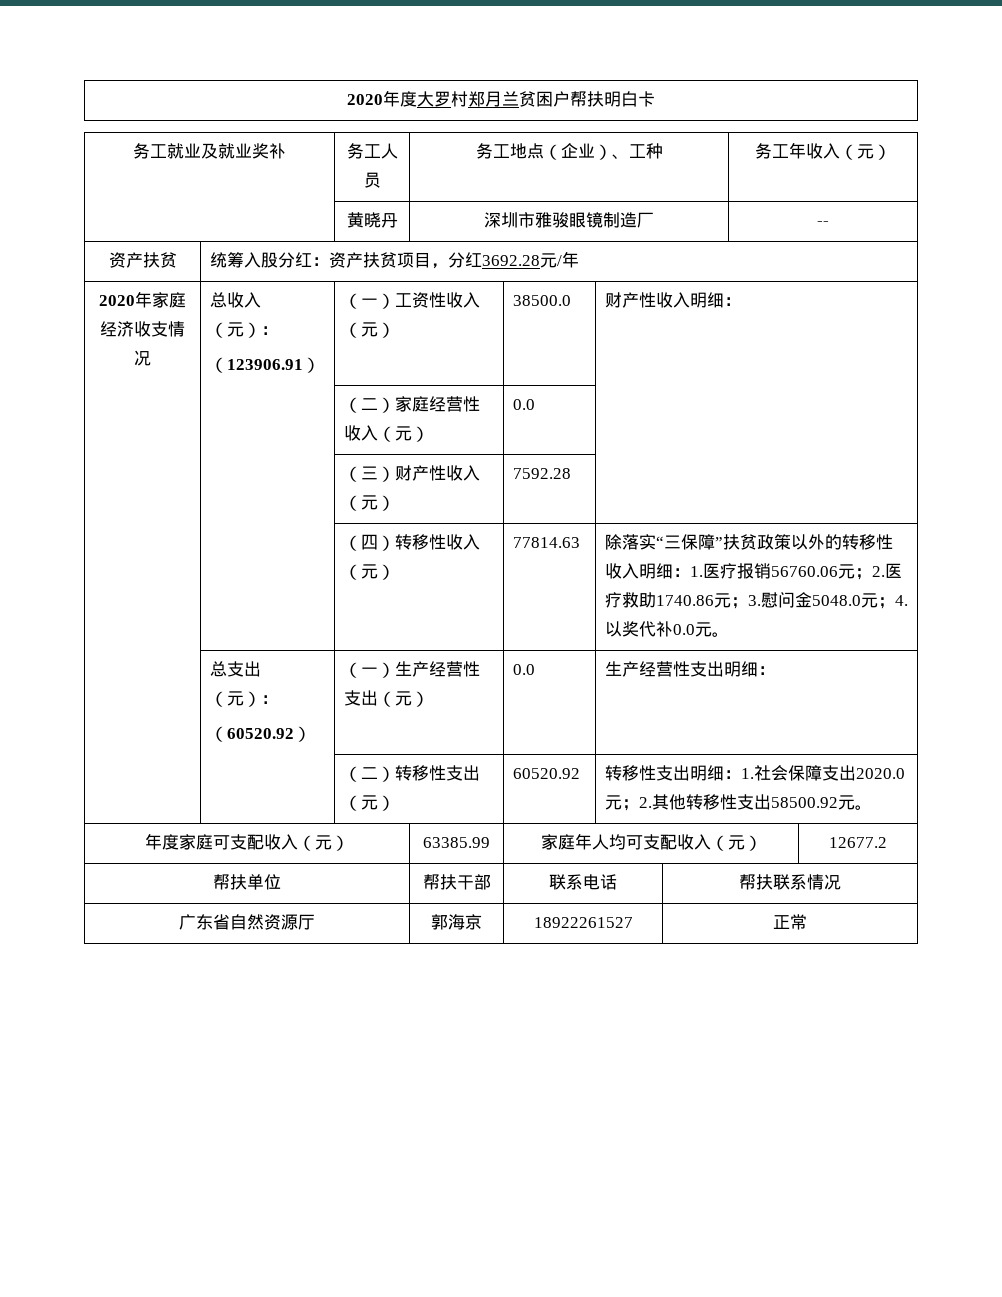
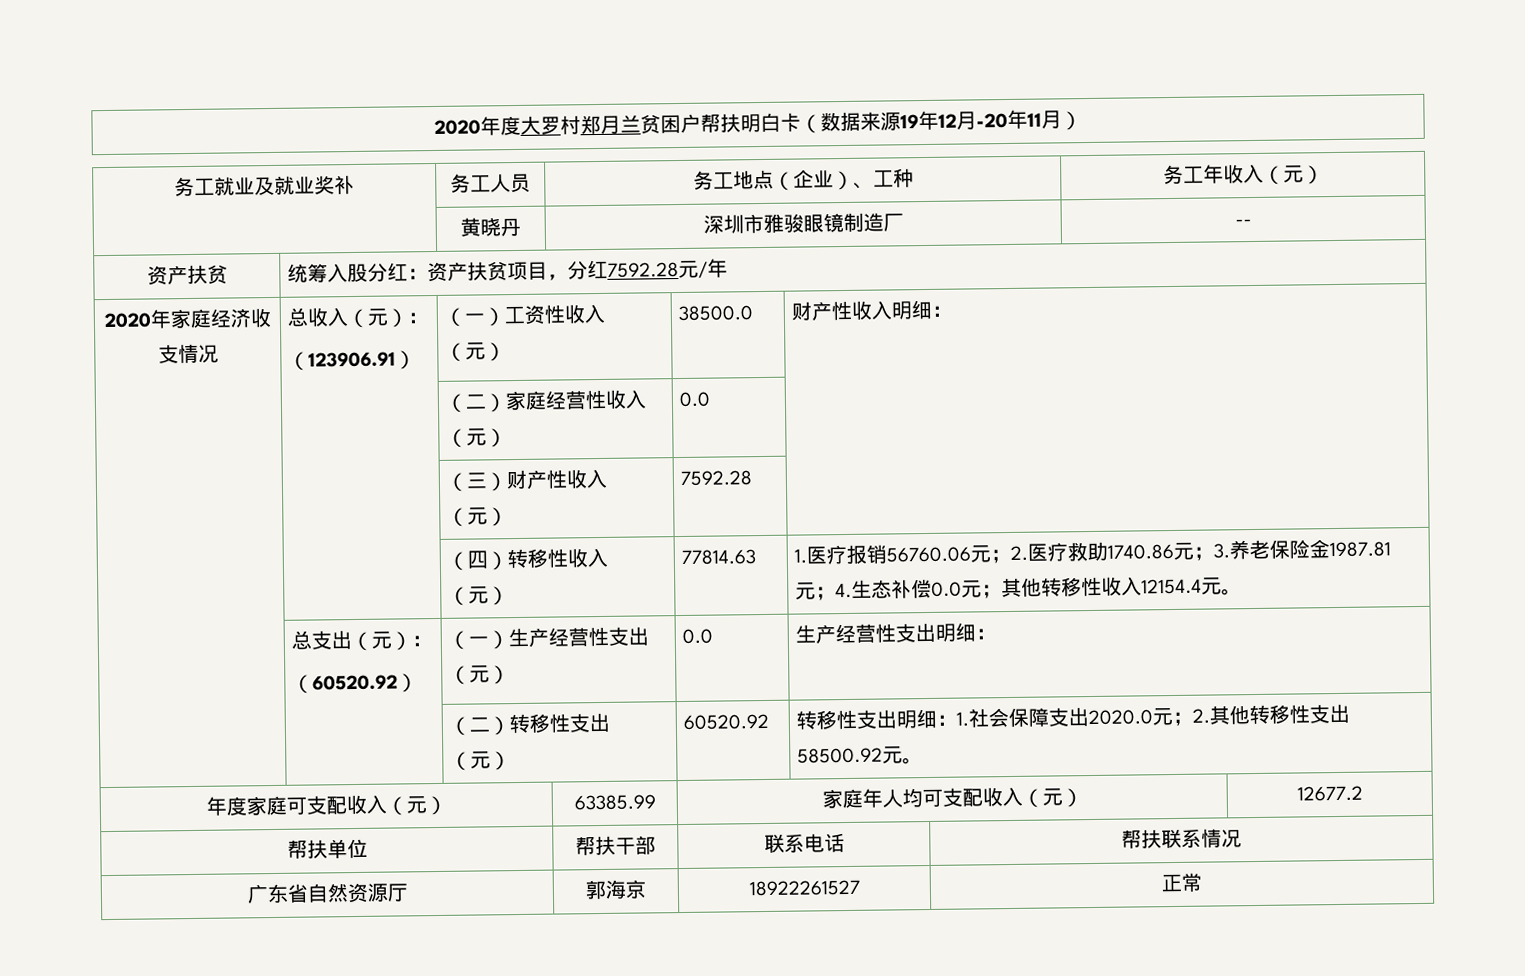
(655, 99) none -> [800,109,1082,134] （数据来源19年12月-20年11月）
[481,255,540,266] 3692.28 -> [607,262,680,278] 7592.28
[604,534,893,550] [604,563,690,579] 除落实“三保障”扶贫政策以外的转移性收入明细： -> (757, 557) none
[760,592,908,609] [604,621,695,637] 慰问金5048.0元；4.以奖代补0.0 -> [1229,539,1392,560] [795,576,1203,601] 养老保险金1987.81元；4.生态补偿0.0元；其他转移性收入12154.4

